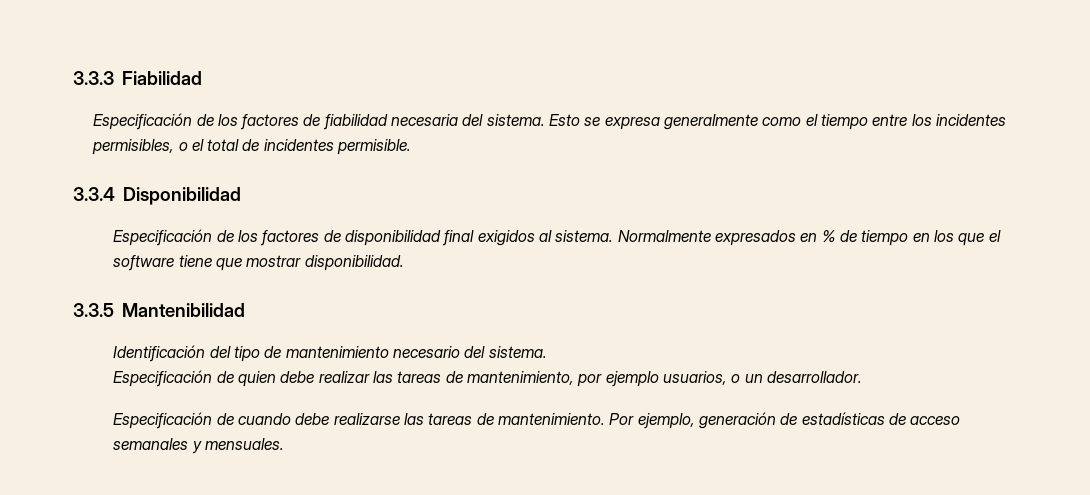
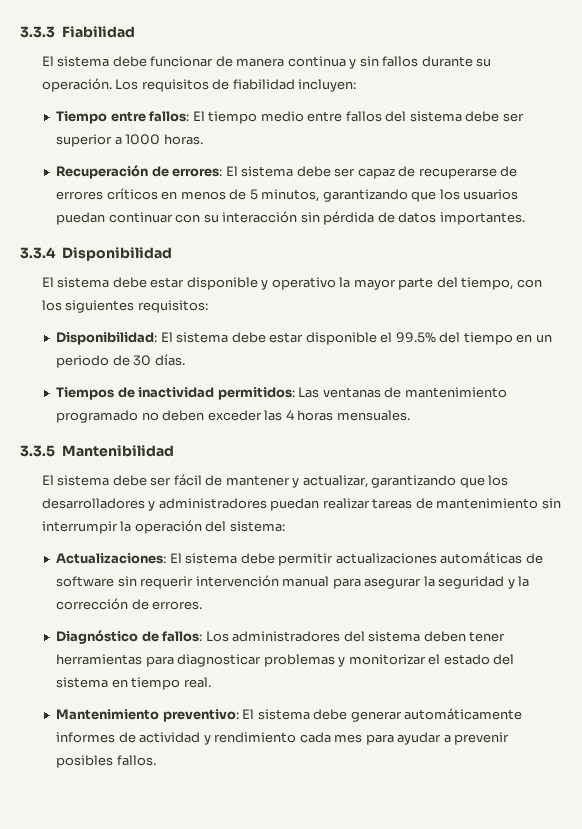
[93,113,1006,130] [92,139,412,155] [73,187,241,205] [113,229,1001,246] [113,255,404,271] [73,303,245,317] [113,345,547,362] [113,370,862,387] [113,412,961,429] [113,438,285,454] Especificación de los factores de fiabilidad necesaria del sistema. Esto se expresa generalmente como el tiempo entre los incidentes permisibles, o el total de incidentes permisible. // 3.3.4 Disponibilidad // Especificación de los factores de disponibilidad final exigidos al sistema. Normalmente expresados en % de tiempo en los que el software tiene que mostrar disponibilidad. // 3.3.5 Mantenibilidad // Identificación del tipo de mantenimiento necesario del sistema. // Especificación de quien debe realizar las tareas de mantenimiento, por ejemplo usuarios, o un desarrollador. // Especificación de cuando debe realizarse las tareas de mantenimiento. Por ejemplo, generación de estadísticas de acceso semanales y mensuales. -> [41,56,492,69] [41,78,357,92] [56,111,524,124] [56,134,203,147] [56,165,518,179] [56,188,519,202] [56,211,525,225] [20,247,172,261] [41,277,542,290] [41,300,208,313] [56,332,552,345] [56,354,185,368] [56,387,507,400] [56,410,410,423] [20,445,174,457] [41,474,509,488] [41,498,561,511] [41,520,285,534] [56,552,543,566] [56,575,530,589] [56,598,203,610] [56,630,506,644] [56,654,515,667] [56,677,211,690] [56,708,523,722] [56,732,510,745] [56,755,156,768] El sistema debe funcionar de manera continua y sin fallos durante su operación. Los requisitos de fiabilidad incluyen: // Tiempo entre fallos: El tiempo medio entre fallos del sistema debe ser superior a 1000 horas. // Recuperación de errores: El sistema debe ser capaz de recuperarse de errores críticos en menos de 5 minutos, garantizando que los usuarios puedan continuar con su interacción sin pérdida de datos importantes. // 3.3.4 Disponibilidad // El sistema debe estar disponible y operativo la mayor parte del tiempo, con los siguientes requisitos: // Disponibilidad: El sistema debe estar disponible el 99.5% del tiempo en un periodo de 30 días. // Tiempos de inactividad permitidos: Las ventanas de mantenimiento programado no deben exceder las 4 horas mensuales. // 3.3.5 Mantenibilidad // El sistema debe ser fácil de mantener y actualizar, garantizando que los desarrolladores y administradores puedan realizar tareas de mantenimiento sin interrumpir la operación del sistema: // Actualizaciones: El sistema debe permitir actualizaciones automáticas de software sin requerir intervención manual para asegurar la seguridad y la corrección de errores. // Diagnóstico de fallos: Los administradores del sistema deben tener herramientas para diagnosticar problemas y monitorizar el estado del sistema en tiempo real. // Mantenimiento preventivo: El sistema debe generar automáticamente informes de actividad y rendimiento cada mes para ayudar a prevenir posibles fallos.

